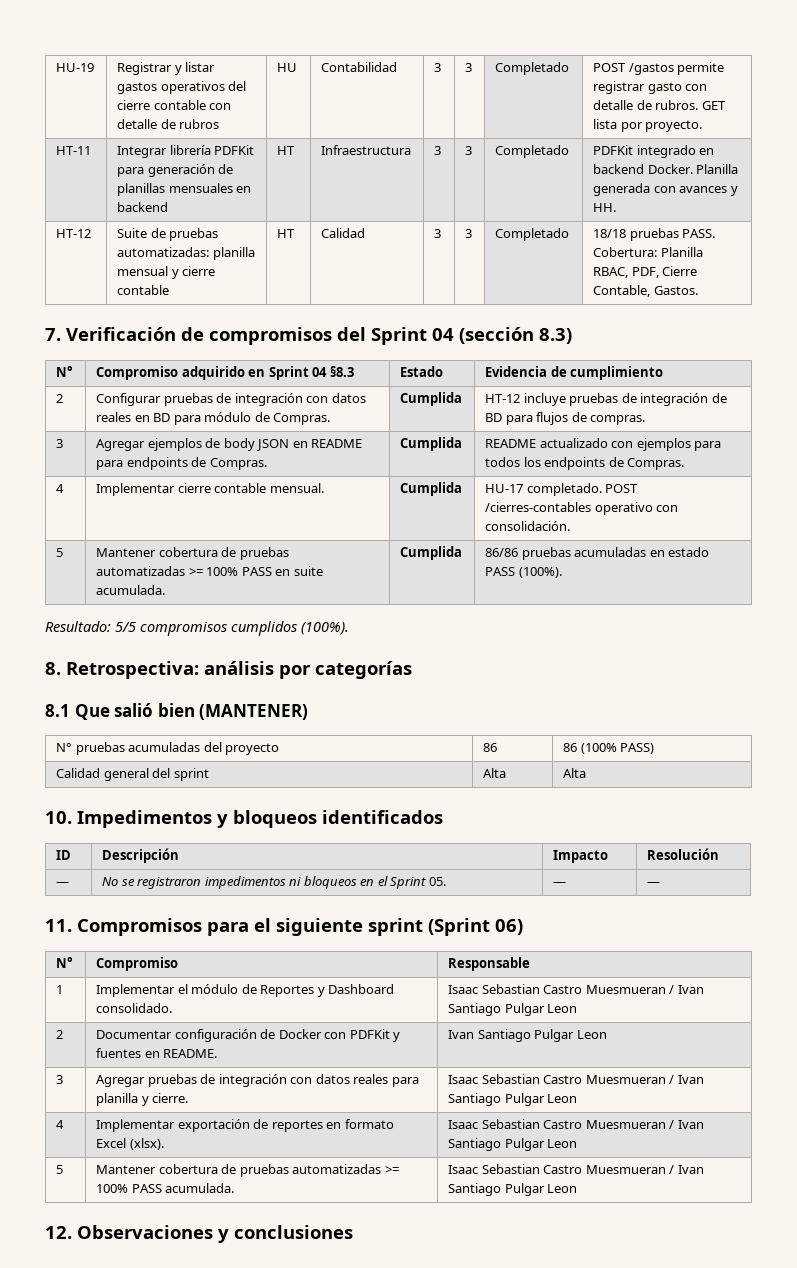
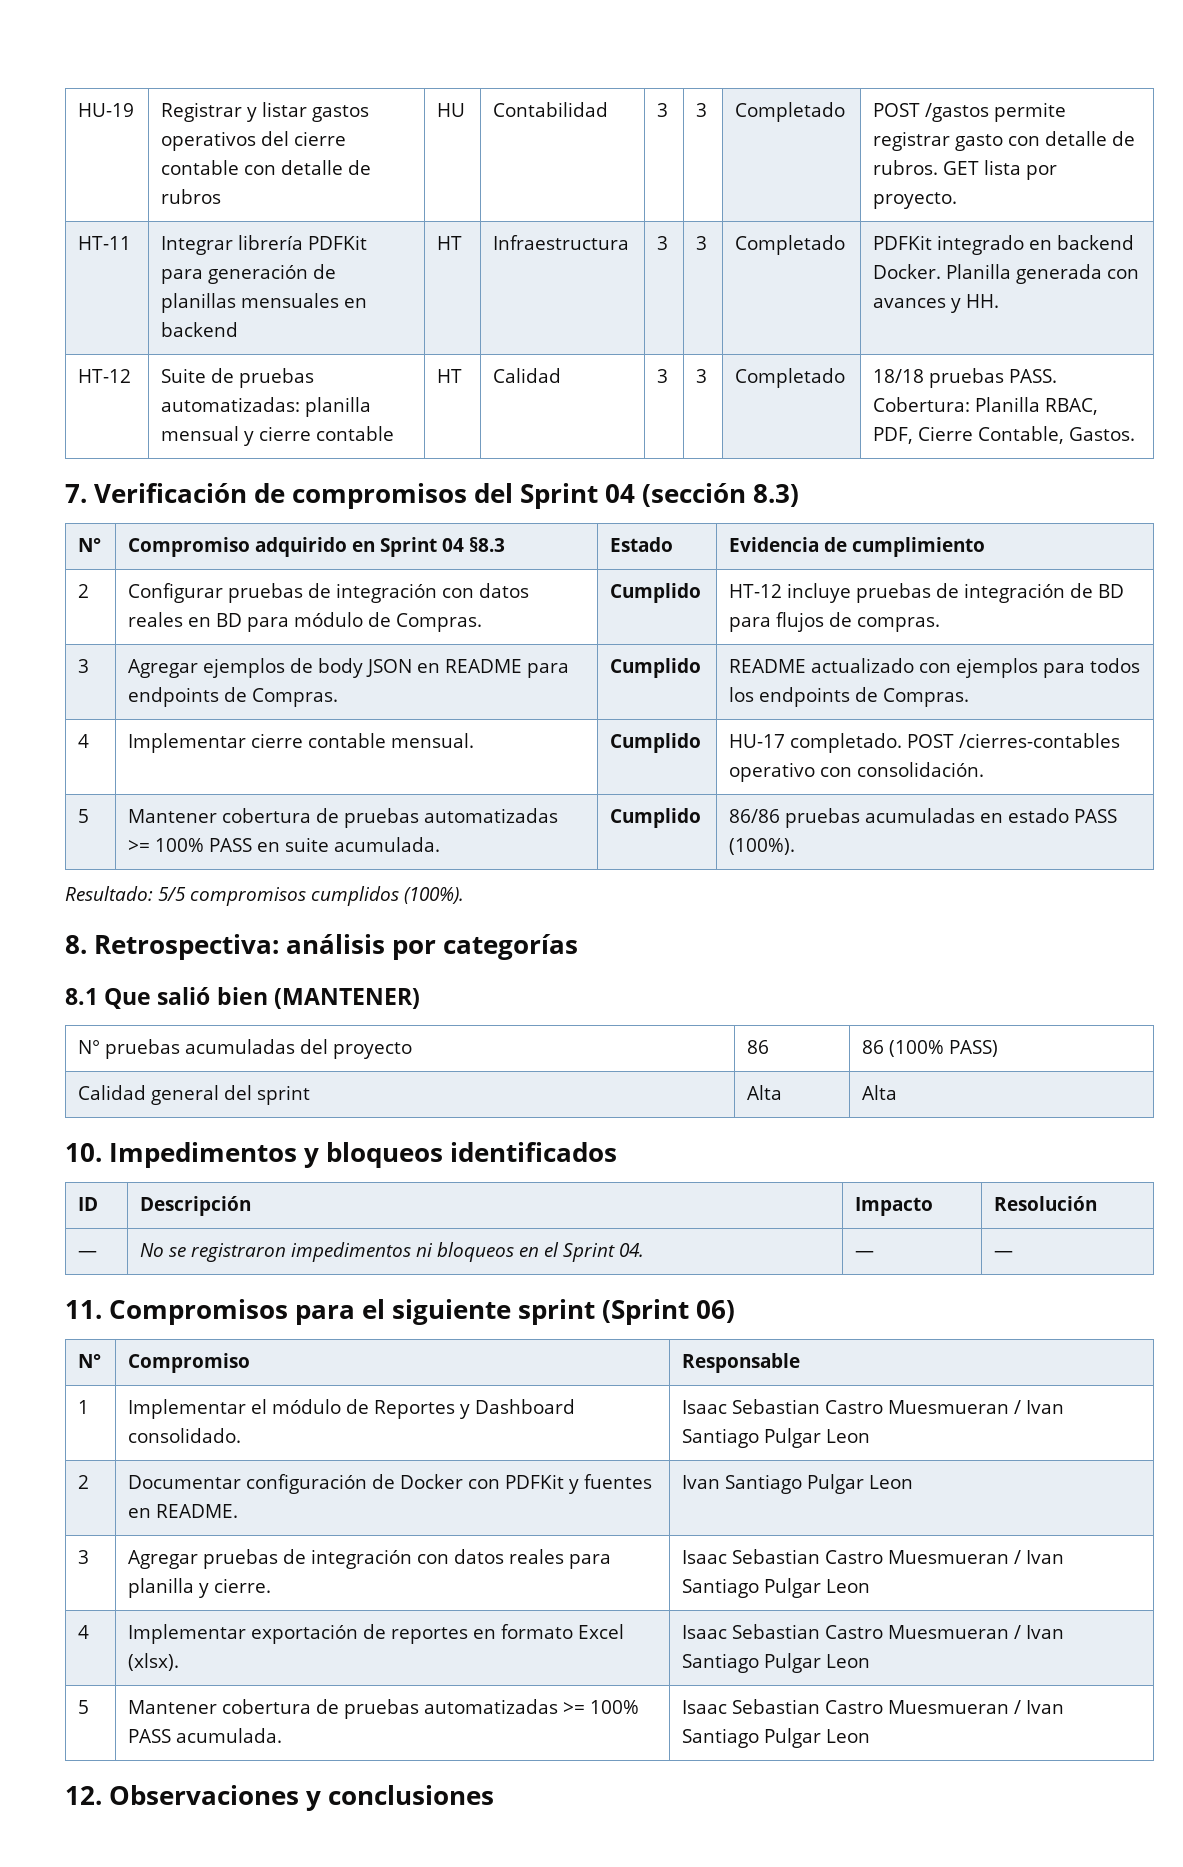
[400,392,463,406] Cumplida -> [610,583,702,603] Cumplido
[400,437,463,451] Cumplida -> [610,658,702,678] Cumplido
[400,482,463,496] Cumplida -> [610,733,702,753] Cumplido
[400,546,463,560] Cumplida -> [610,808,702,828] Cumplido
[428,877,446,886] 05. -> [619,1243,645,1257] 04.

